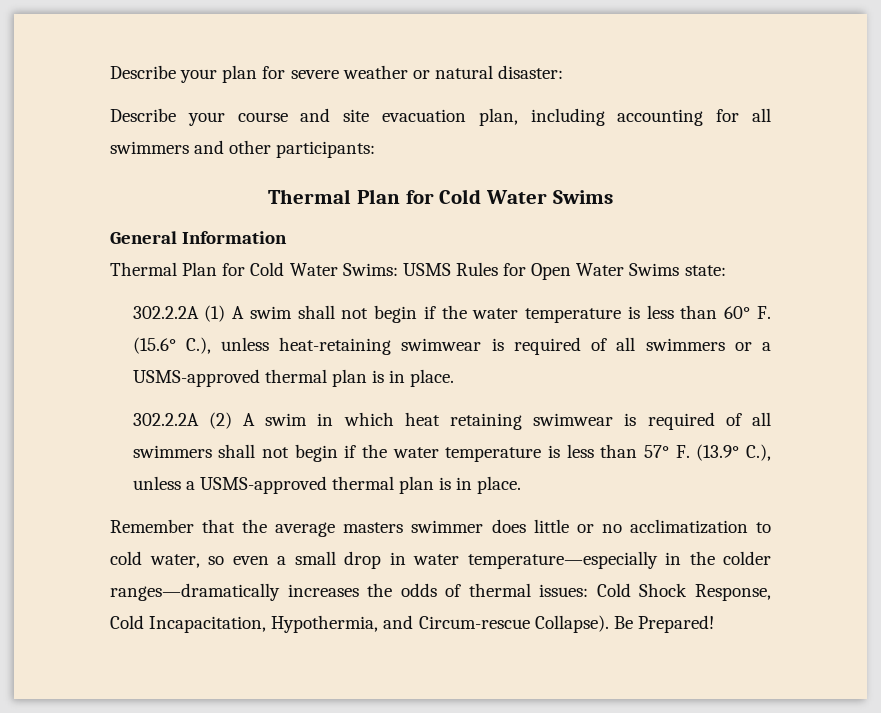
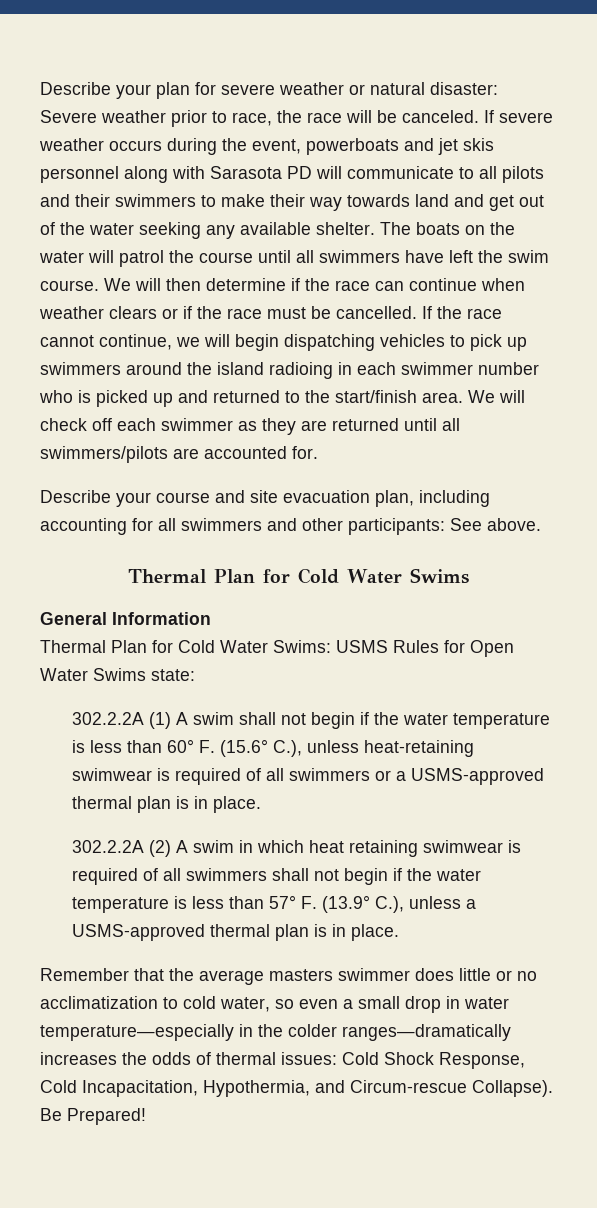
(564, 72) none -> [40,110,553,127] [39,138,494,155] [40,166,544,183] [40,194,544,211] [40,222,515,239] [39,250,549,267] [40,278,525,291] [39,306,502,319] [40,334,527,351] [40,362,539,379] [39,390,525,407] [40,418,460,435] [40,446,318,463] Severe weather prior to race, the race will be canceled. If severe weather occurs during the event, powerboats and jet skis personnel along with Sarasota PD will communicate to all pilots and their swimmers to make their way towards land and get out of the water seeking any available shelter. The boats on the water will patrol the course until all swimmers have left the swim course. We will then determine if the race can continue when weather clears or if the race must be cancelled. If the race cannot continue, we will begin dispatching vehicles to pick up swimmers around the island radioing in each swimmer number who is picked up and returned to the start/finish area. We will check off each swimmer as they are returned until all swimmers/pilots are accounted for.
(376, 149) none -> [450,518,541,531] See above.

